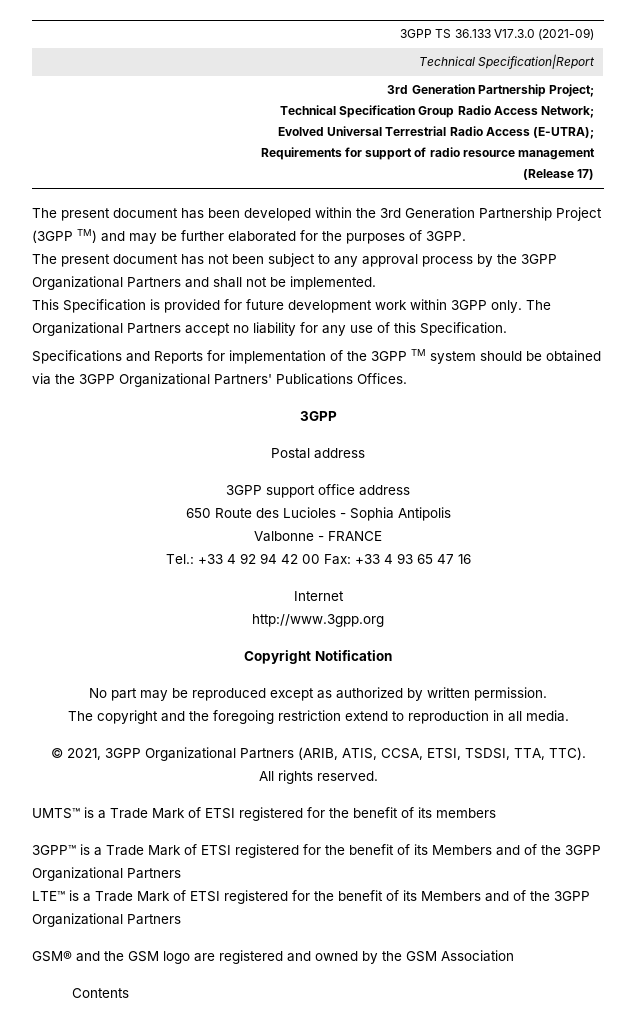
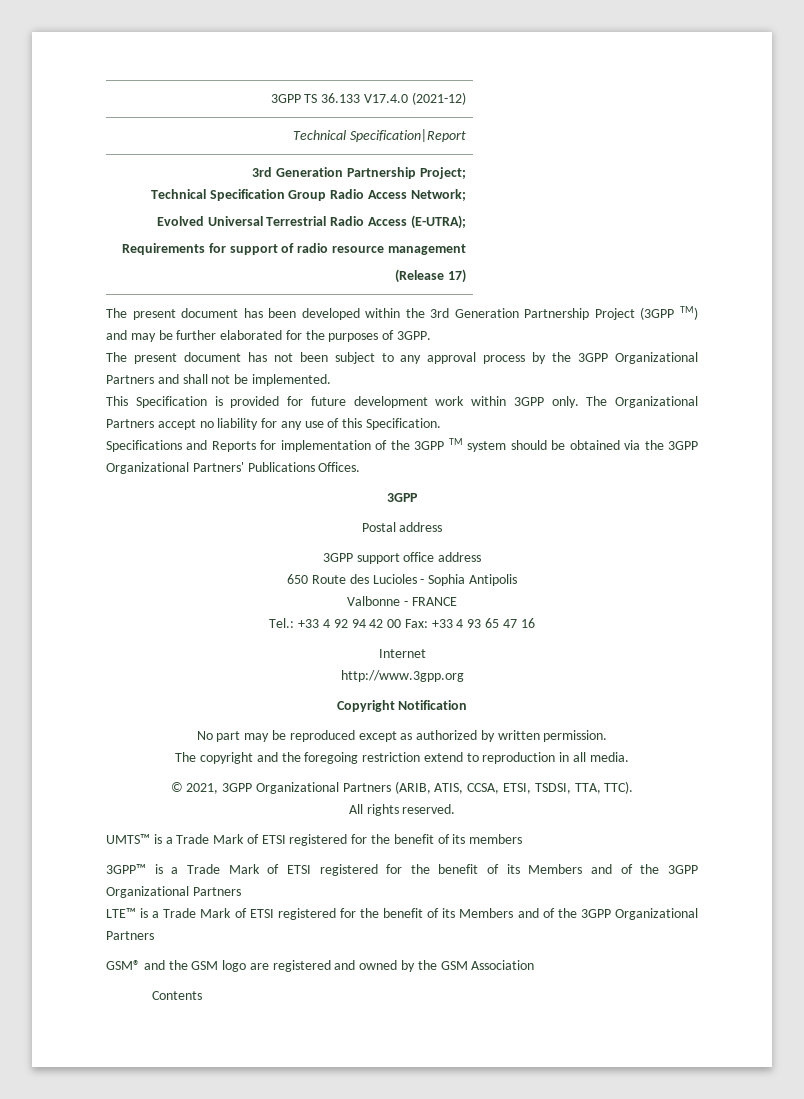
[493,28,594,40] V17.3.0 (2021-09) -> [363,92,466,105] V17.4.0 (2021-12)

